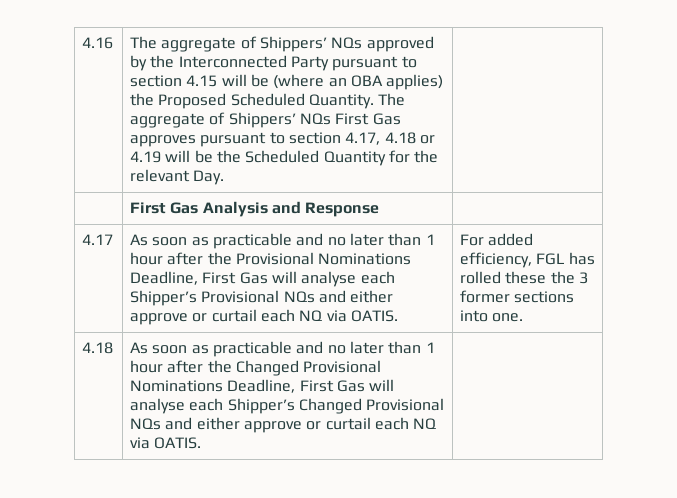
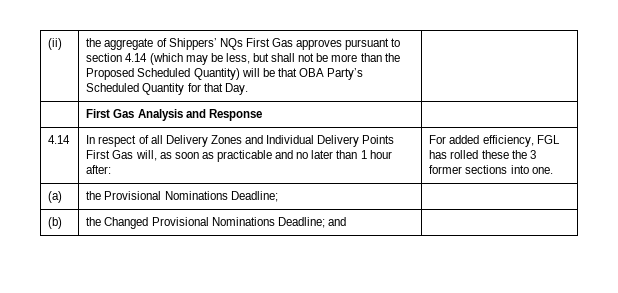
[82,37,114,49] [130,36,434,52] [130,55,417,71] [130,74,444,90] [130,93,406,109] 4.16 | The aggregate of Shippers’ NQs approved by the Interconnected Party pursuant to section 4.15 will be (where an OBA applies) the Proposed Scheduled Quantity. The -> [48,38,63,50] [86,38,102,47] (ii) | the
[345,132,435,145] [130,150,242,163] 4.17, 4.18 or 4.19 will be the -> [125,53,400,65] [86,68,364,80] 4.14 (which may be less, but shall not be more than the Proposed Scheduled Quantity) will be that OBA Party’s
[414,150,439,163] [130,169,191,182] the relevant -> [203,83,223,92] that
[82,234,114,245] [130,233,435,249] [130,252,412,265] [130,271,395,287] [130,290,394,306] [130,309,398,325] 4.17 | As soon as practicable and no later than 1 hour after the Provisional Nominations Deadline, First Gas will analyse each Shipper’s Provisional NQs and either approve or curtail each NQ via OATIS. -> [48,135,71,144] [86,135,395,147] [86,150,392,162] [86,165,112,174] 4.14 | In respect of all Delivery Zones and Individual Delivery Points First Gas will, as soon as practicable and no later than 1 hour after:
[82,342,114,354] [130,341,435,357] [130,360,382,376] [130,379,395,393] [130,398,445,414] [130,417,437,433] [130,437,202,449] 4.18 | As soon as practicable and no later than 1 hour after the Changed Provisional Nominations Deadline, First Gas will analyse each Shipper’s Changed Provisional NQs and either approve or curtail each NQ via OATIS. -> [48,191,63,203] [86,191,278,202] [48,217,63,229] [86,217,346,229] (a) | the Provisional Nominations Deadline; | // (b) | the Changed Provisional Nominations Deadline; and

